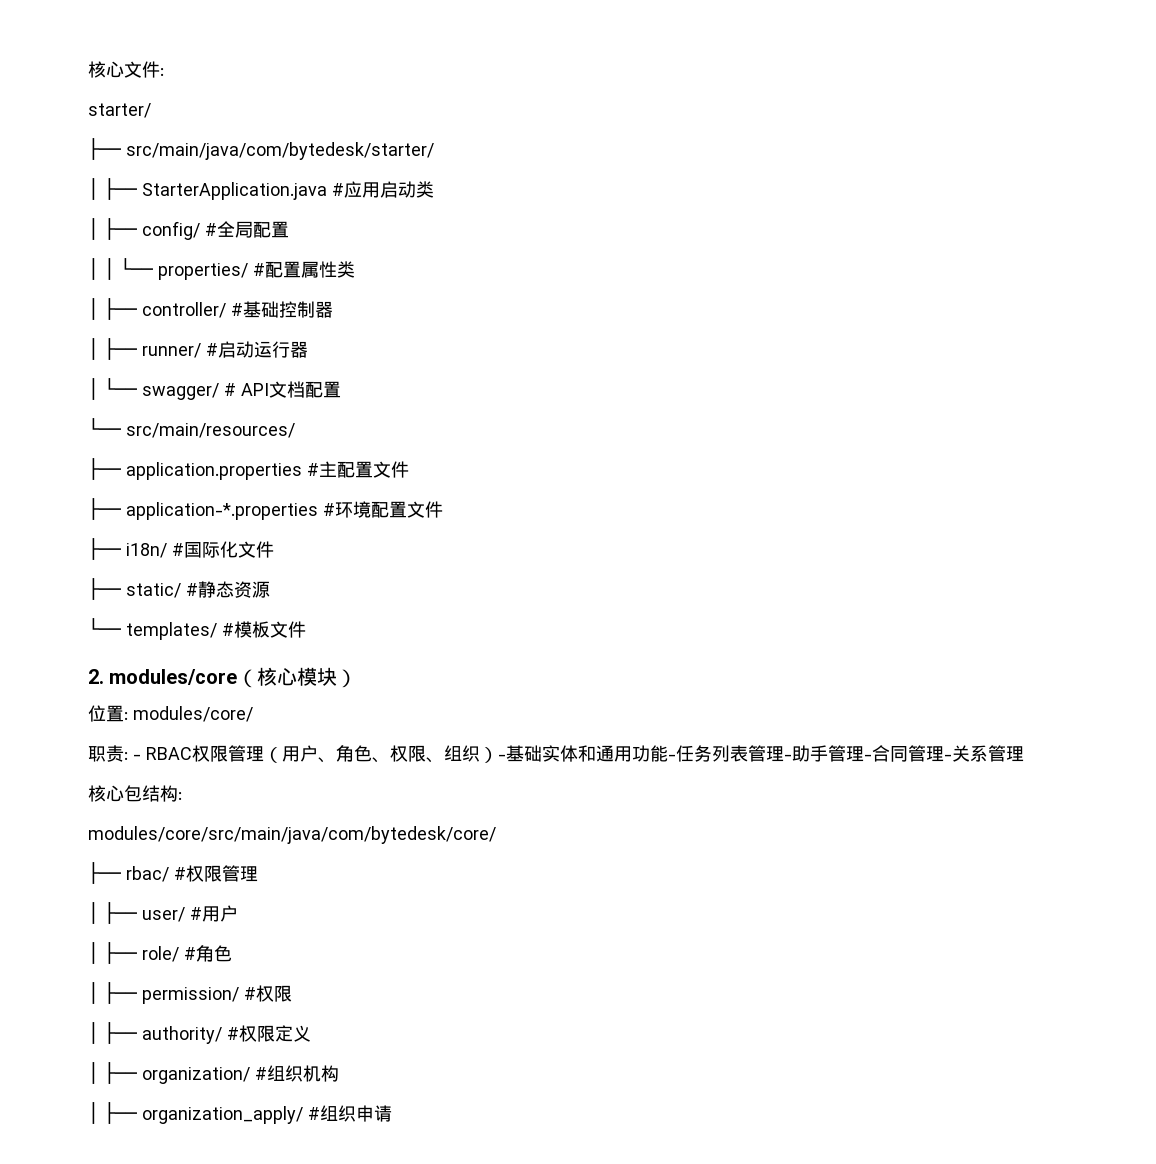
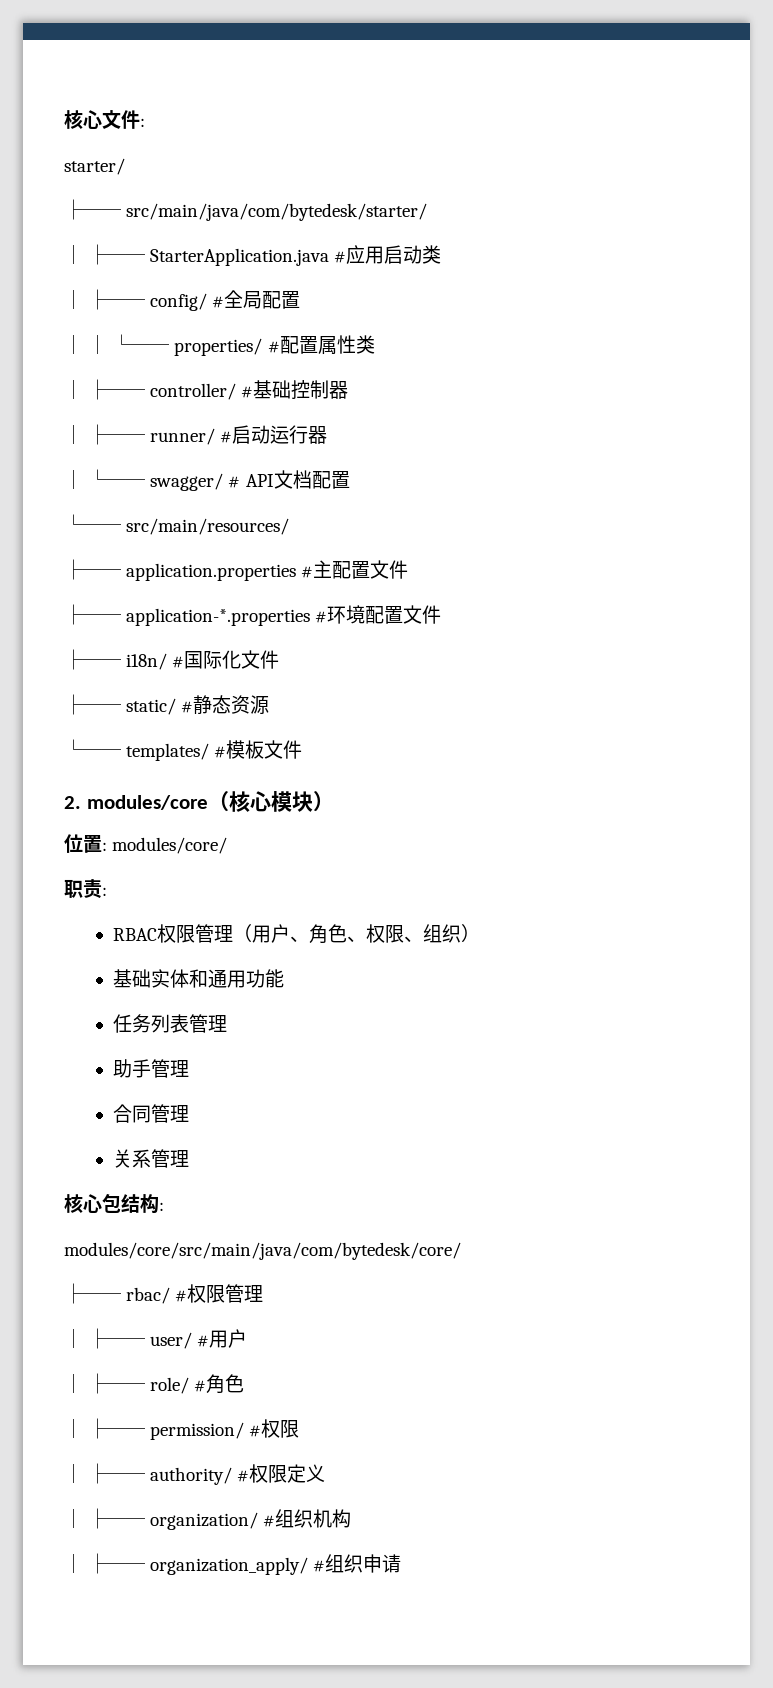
[133,754,141,760] - -> (107, 891) //
[498,754,506,760] - -> (481, 933) //
[668,754,676,760] - -> (285, 978) //
[784,754,792,760] - -> (228, 1023) //
[864,754,872,760] - -> (190, 1068) //
[944,754,952,760] - -> (190, 1113) //

